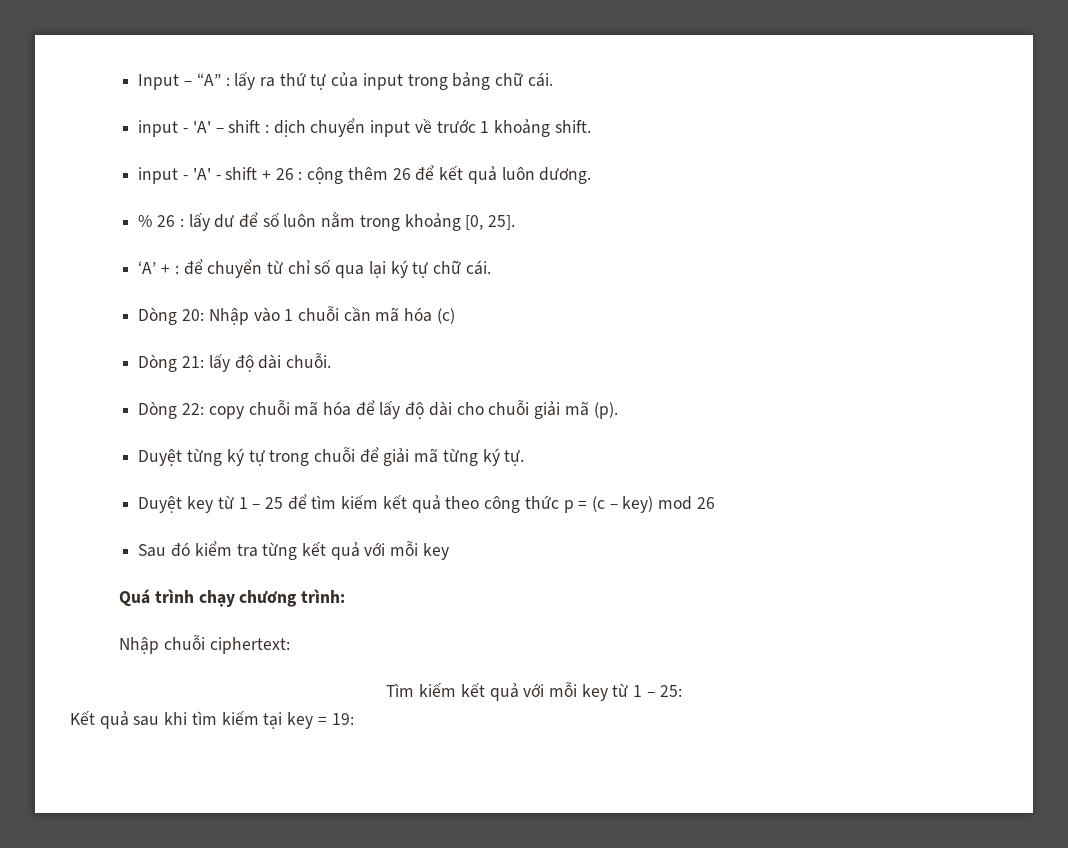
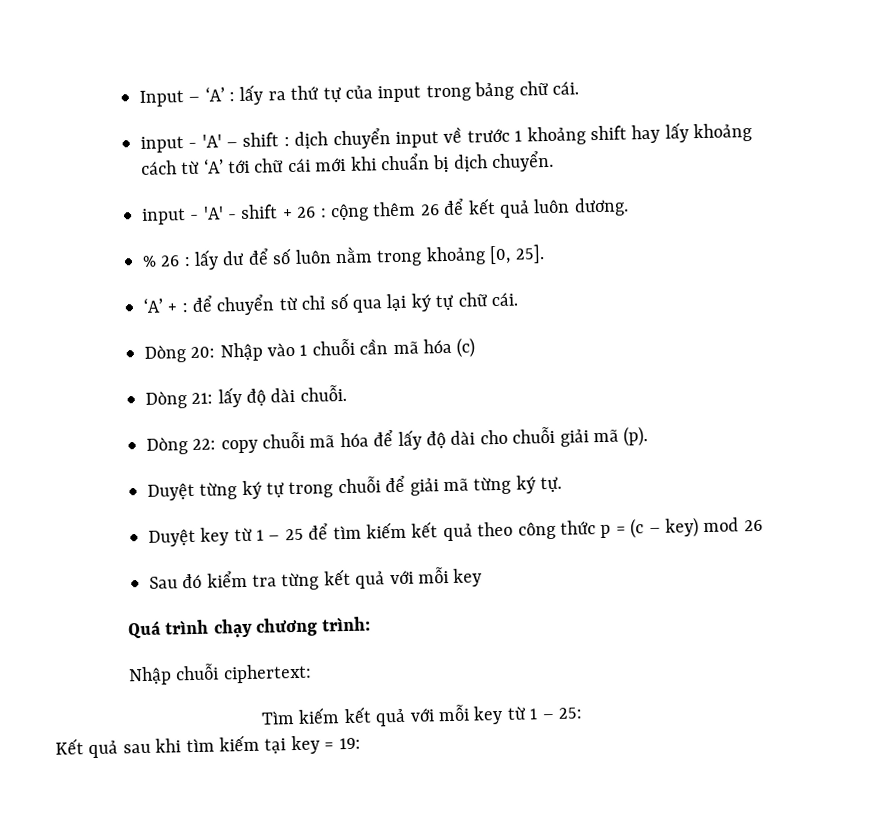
[196,73,221,86] “A” -> [204,86,225,102] ‘A’
[554,120,591,133] shift. -> [589,122,753,144] [140,150,555,175] shift hay lấy khoảng cách từ ‘A’ tới chữ cái mới khi chuẩn bị dịch chuyển.

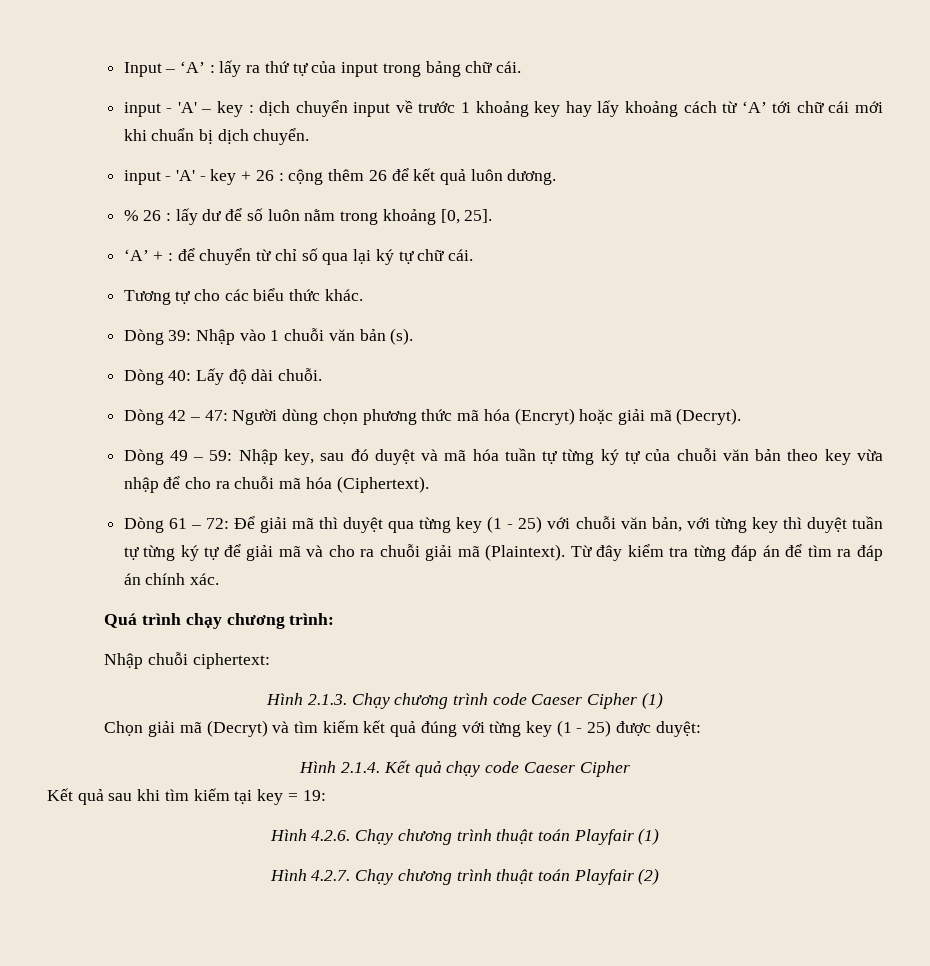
[242,132,280,147] shift -> [216,101,243,117] key
[589,125,627,141] shift -> [534,101,561,117] key
[240,204,279,219] shift -> [210,169,237,185] key
[143,345,216,363] // Dòng 20: -> [123,288,363,305] [123,329,192,345] // Tương tự cho các biểu thức khác. // Dòng 39:
[359,337,476,358] [144,387,242,409] cần mã hóa (c) // Dòng 21: lấy -> [328,328,414,345] [123,368,225,385] văn bản (s). // Dòng 40: Lấy
[192,426,649,454] [146,475,563,501] [147,517,763,547] [148,566,483,591] 22: copy chuỗi mã hóa để lấy độ dài cho chuỗi giải mã (p). // Duyệt từng ký tự trong chuỗi để giải mã từng ký tự. // Duyệt key từ 1 – 25 để tìm kiếm kết quả theo công thức p = (c – key) mod 26 // Sau đó kiểm tra từng kết quả với mỗi key -> [168,408,742,425] [123,448,883,465] [123,476,429,493] [123,516,884,533] [123,544,883,561] [123,573,220,585] 42 – 47: Người dùng chọn phương thức mã hóa (Encryt) hoặc giải mã (Decryt). // Dòng 49 – 59: Nhập key, sau đó duyệt và mã hóa tuần tự từng ký tự của chuỗi văn bản theo key vừa nhập để cho ra chuỗi mã hóa (Ciphertext). // Dòng 61 – 72: Để giải mã thì duyệt qua từng key (1 - 25) với chuỗi văn bản, với từng key thì duyệt tuần tự từng ký tự để giải mã và cho ra chuỗi giải mã (Plaintext). Từ đây kiểm tra từng đáp án để tìm ra đáp án chính xác.
[261,704,583,727] Tìm kiếm kết quả với mỗi key từ 1 – 25: -> [266,692,663,709] [104,720,701,737] [299,760,630,777] Hình 2.1.3. Chạy chương trình code Caeser Cipher (1) // Chọn giải mã (Decryt) và tìm kiếm kết quả đúng với từng key (1 - 25) được duyệt: // Hình 2.1.4. Kết quả chạy code Caeser Cipher
(361, 743) none -> [269,828,660,845] [269,868,660,885] // Hình 4.2.6. Chạy chương trình thuật toán Playfair (1) // Hình 4.2.7. Chạy chương trình thuật toán Playfair (2)

